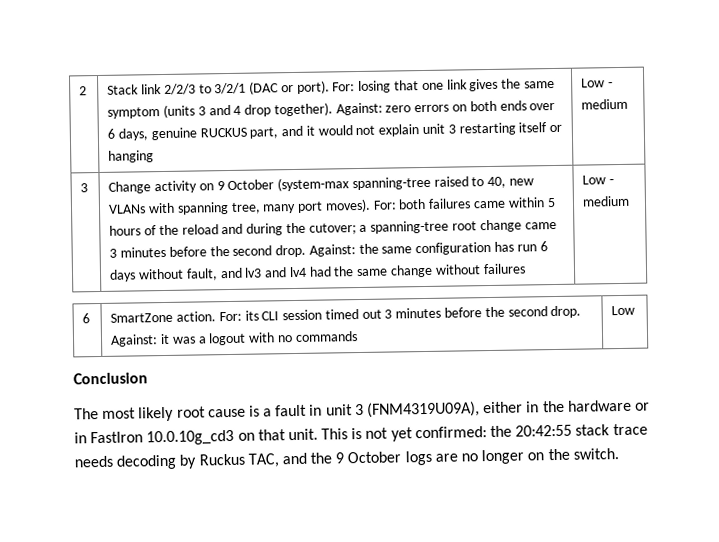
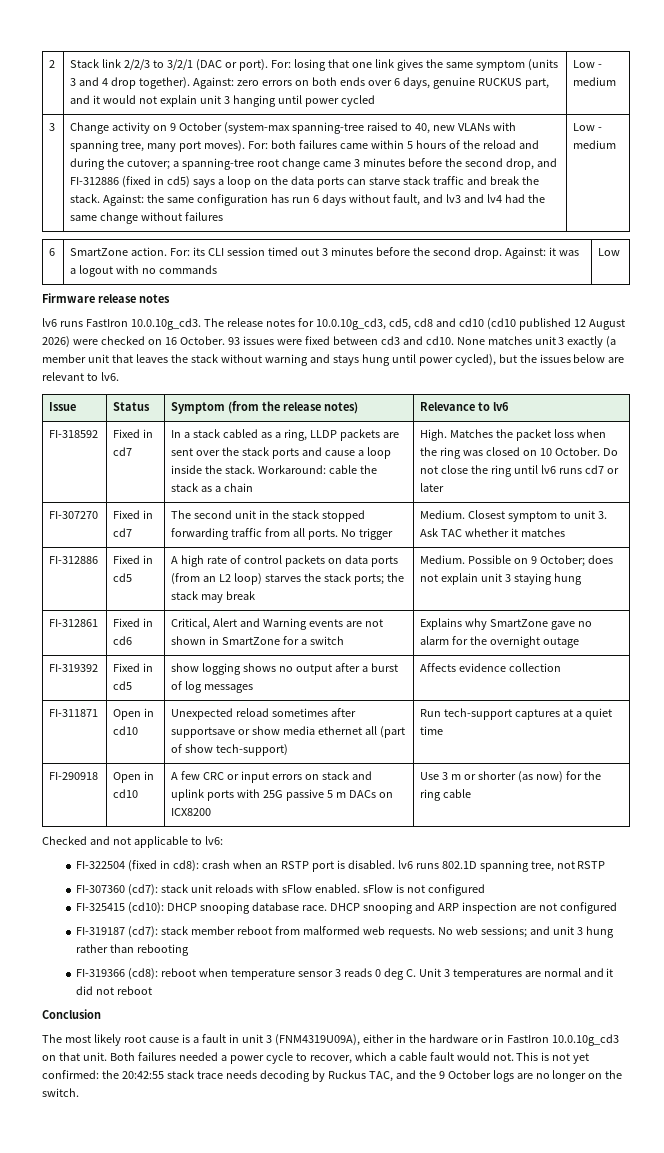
[458,122,563,136] [108,150,155,163] restarting itself or hanging -> [232,95,375,107] hanging until power cycled
[275,244,307,258] drop. -> [505,158,557,170] [70,176,539,188] [70,194,101,203] drop, and FI-312886 (fixed in cd5) says a loop on the data ports can starve stack traffic and break the stack.
(636, 310) none -> [42,293,170,303] [42,318,625,330] [42,336,617,348] [42,354,625,366] [42,372,119,381] [49,402,77,411] [113,402,151,411] [171,401,359,414] [420,402,510,411] [49,430,99,438] [113,429,154,438] [113,447,133,456] [171,429,399,441] [171,447,391,459] [171,465,378,474] [171,483,254,492] [420,429,607,441] [420,447,618,459] [420,465,619,477] [420,483,445,492] [49,511,99,519] [113,510,154,519] [113,528,133,537] [171,510,366,522] [171,528,394,540] [420,510,608,522] [420,528,566,537] [49,556,99,564] [113,555,154,564] [113,573,133,582] [171,555,398,567] [171,573,404,585] [171,591,256,603] [420,555,614,567] [420,573,583,585] [49,619,99,627] [113,618,154,627] [113,636,133,645] [171,618,384,630] [171,636,345,645] [420,618,593,630] [420,636,580,648] [49,664,99,672] [113,663,154,672] [113,681,133,690] [171,663,398,675] [171,681,254,693] [420,663,562,672] [49,709,99,717] [113,708,155,720] [113,726,139,735] [171,708,357,720] [171,726,406,738] [171,744,289,756] [420,708,613,720] [420,726,444,735] [49,772,99,780] [113,771,155,783] [113,789,139,798] [171,771,372,783] [171,789,393,801] [171,808,212,816] [420,771,601,783] [420,789,472,801] [42,836,223,848] [75,860,606,872] [75,884,485,896] [75,902,617,914] [75,926,614,938] [75,944,189,956] [75,968,614,980] [75,986,152,995] // Firmware release notes // lv6 runs FastIron 10.0.10g_cd3. The release notes for 10.0.10g_cd3, cd5, cd8 and cd10 (cd10 published 12 August 2026) were checked on 16 October. 93 issues were fixed between cd3 and cd10. None matches unit 3 exactly (a member unit that leaves the stack without warning and stays hung until power cycled), but the issues below are relevant to lv6. // Issue | Status | Symptom (from the release notes) | Relevance to lv6 // FI-318592 | Fixed in cd7 | In a stack cabled as a ring, LLDP packets are sent over the stack ports and cause a loop inside the stack. Workaround: cable the stack as a chain | High. Matches the packet loss when the ring was closed on 10 October. Do not close the ring until lv6 runs cd7 or later // FI-307270 | Fixed in cd7 | The second unit in the stack stopped forwarding traffic from all ports. No trigger | Medium. Closest symptom to unit 3. Ask TAC whether it matches // FI-312886 | Fixed in cd5 | A high rate of control packets on data ports (from an L2 loop) starves the stack ports; the stack may break | Medium. Possible on 9 October; does not explain unit 3 staying hung // FI-312861 | Fixed in cd6 | Critical, Alert and Warning events are not shown in SmartZone for a switch | Explains why SmartZone gave no alarm for the overnight outage // FI-319392 | Fixed in cd5 | show logging shows no output after a burst of log messages | Affects evidence collection // FI-311871 | Open in cd10 | Unexpected reload sometimes after supportsave or show media ethernet all (part of show tech-support) | Run tech-support captures at a quiet time // FI-290918 | Open in cd10 | A few CRC or input errors on stack and uplink ports with 25G passive 5 m DACs on ICX8200 | Use 3 m or shorter (as now) for the ring cable // Checked and not applicable to lv6: // FI-322504 (fixed in cd8): crash when an RSTP port is disabled. lv6 runs 802.1D spanning tree, not RSTP // FI-307360 (cd7): stack unit reloads with sFlow enabled. sFlow is not configured // FI-325415 (cd10): DHCP snooping database race. DHCP snooping and ARP inspection are not configured // FI-319187 (cd7): stack member reboot from malformed web requests. No web sessions; and unit 3 hung rather than rebooting // FI-319366 (cd8): reboot when temperature sensor 3 reads 0 deg C. Unit 3 temperatures are normal and it did not reboot
(318, 434) none -> [109,1052,514,1064] Both failures needed a power cycle to recover, which a cable fault would not.

